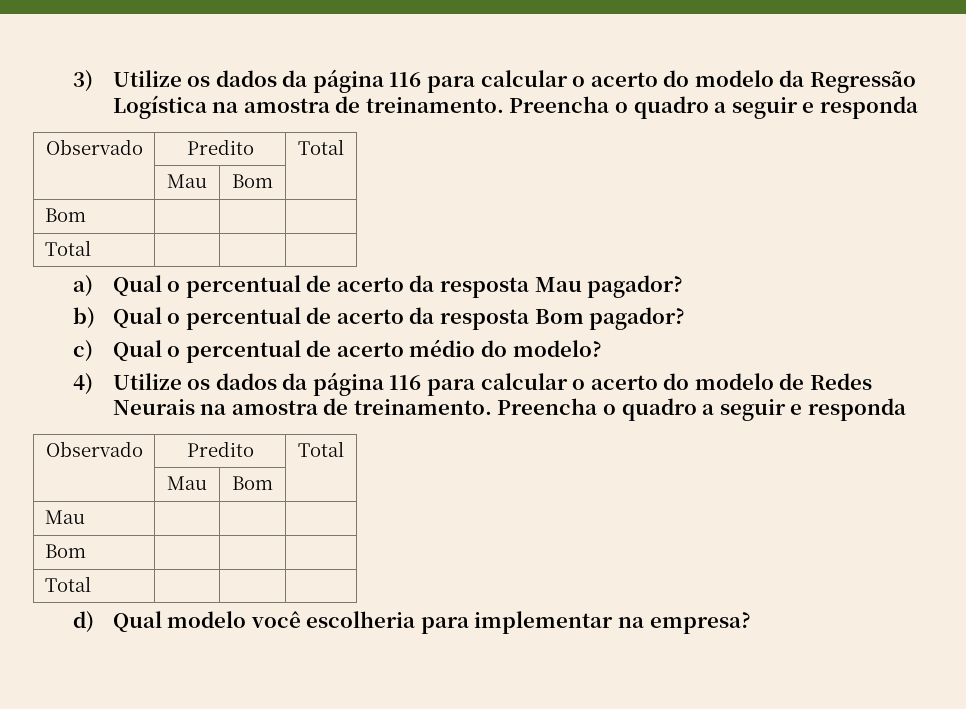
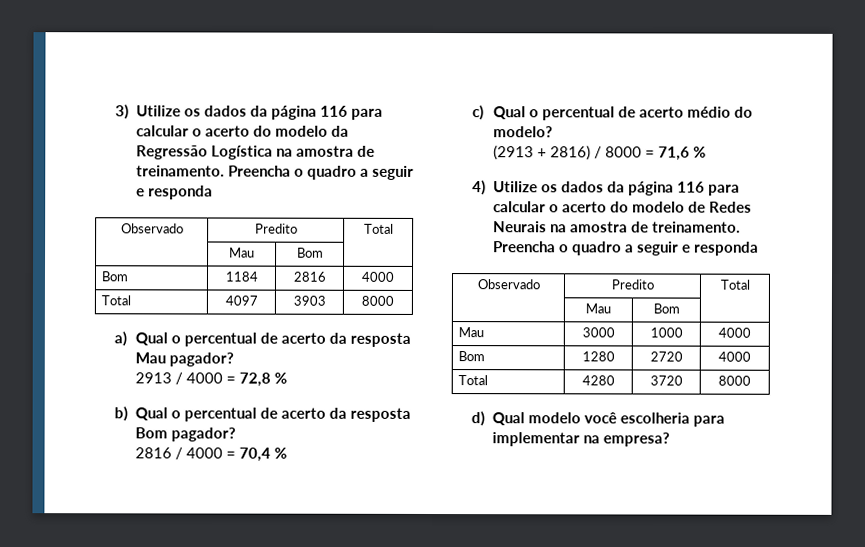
[44,240,91,256] | | // Total | | | -> [224,271,259,282] [292,271,327,282] [361,271,395,282] [100,295,131,306] [224,295,258,306] [292,295,326,306] [361,295,394,306] 1184 | 2816 | 4000 // Total | 4097 | 3903 | 8000
(684, 286) none -> [134,372,287,387] // 2913 / 4000 = 72,8 %
(686, 318) none -> [134,447,287,462] // 2816 / 4000 = 70,4 %
(602, 348) none -> [492,145,706,161] // (2913 + 2816) / 8000 = 71,6 %
[44,544,86,558] [44,576,91,592] | | // Bom | | | // Total | | | -> [581,327,615,338] [649,327,683,338] [718,327,751,338] [457,351,485,362] [581,351,615,362] [649,351,683,362] [718,351,751,362] [457,375,488,386] [581,375,615,386] [649,375,683,386] [718,375,751,386] 3000 | 1000 | 4000 // Bom | 1280 | 2720 | 4000 // Total | 4280 | 3720 | 8000

